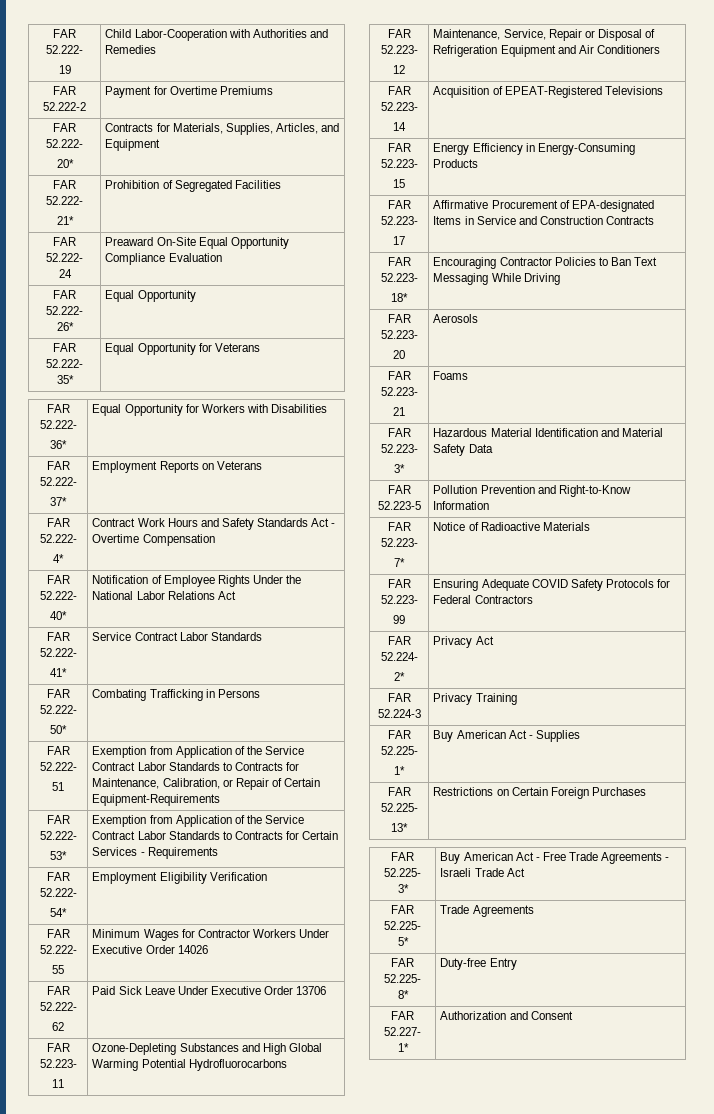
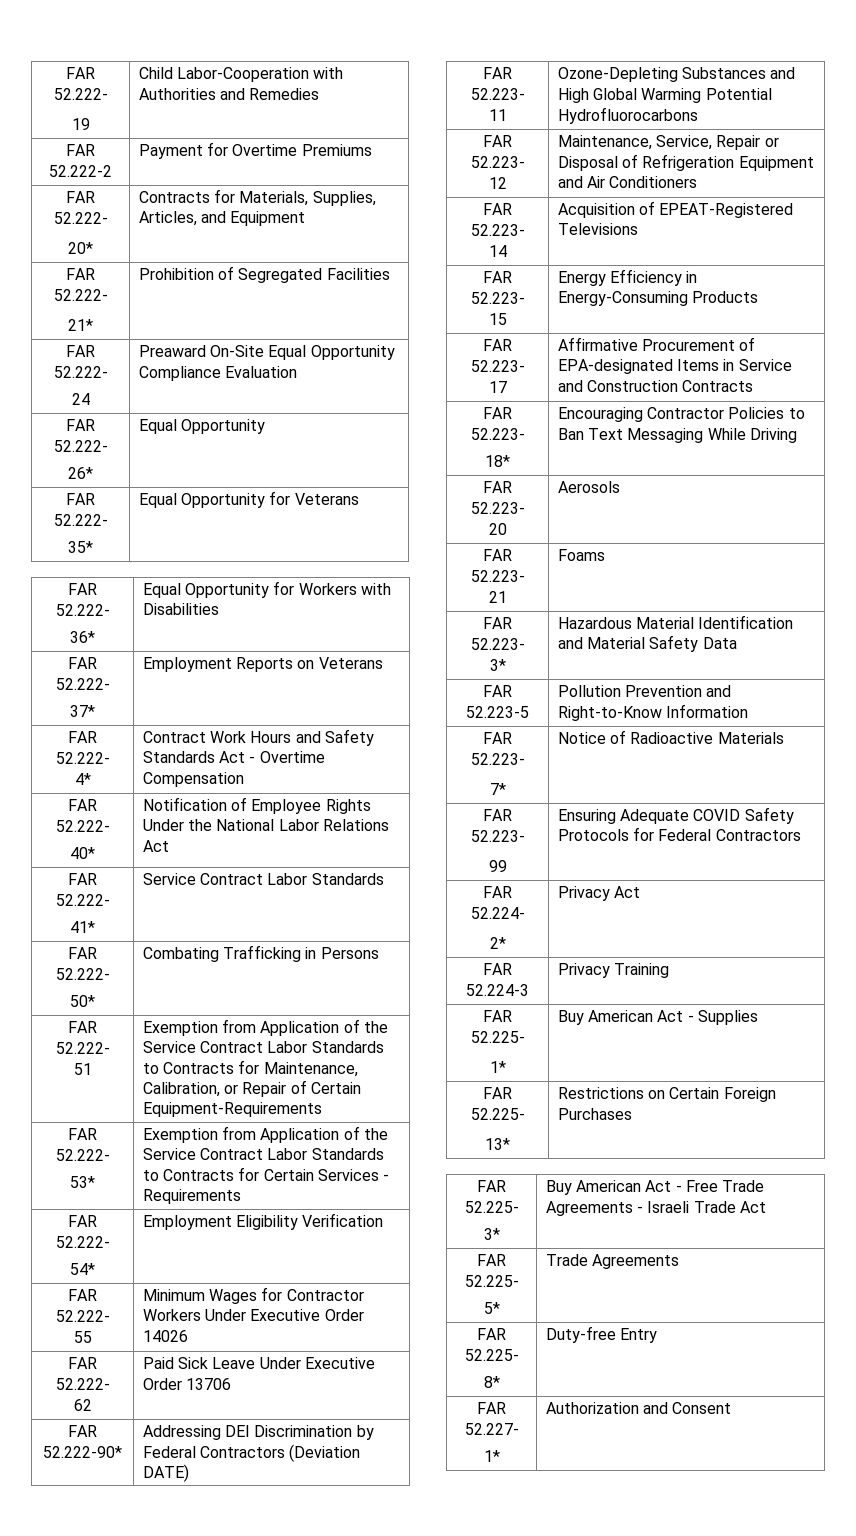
(327, 990) none -> [68,1425,97,1437] [43,1446,122,1458] [142,1425,374,1440] [142,1444,361,1462] [142,1464,189,1482] // FAR 52.222-90* | Addressing DEI Discrimination by Federal Contractors (Deviation DATE)

